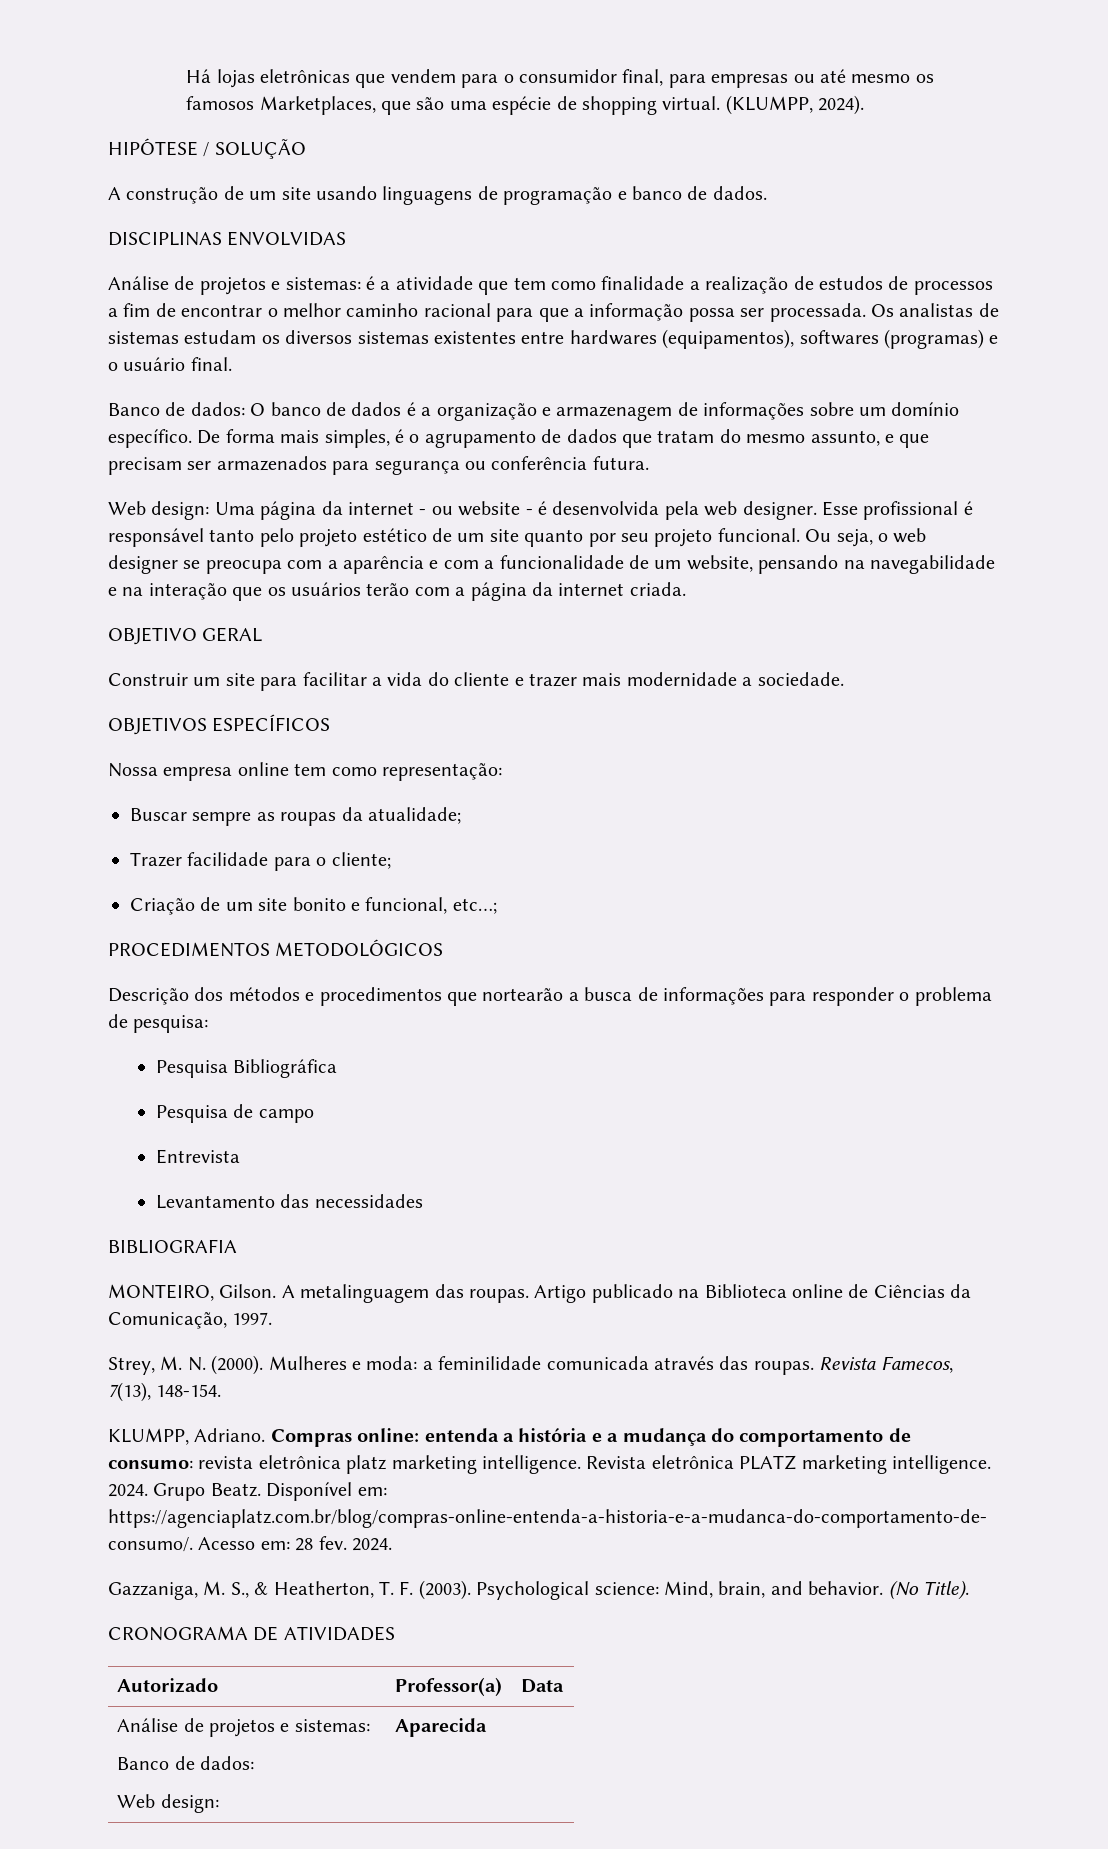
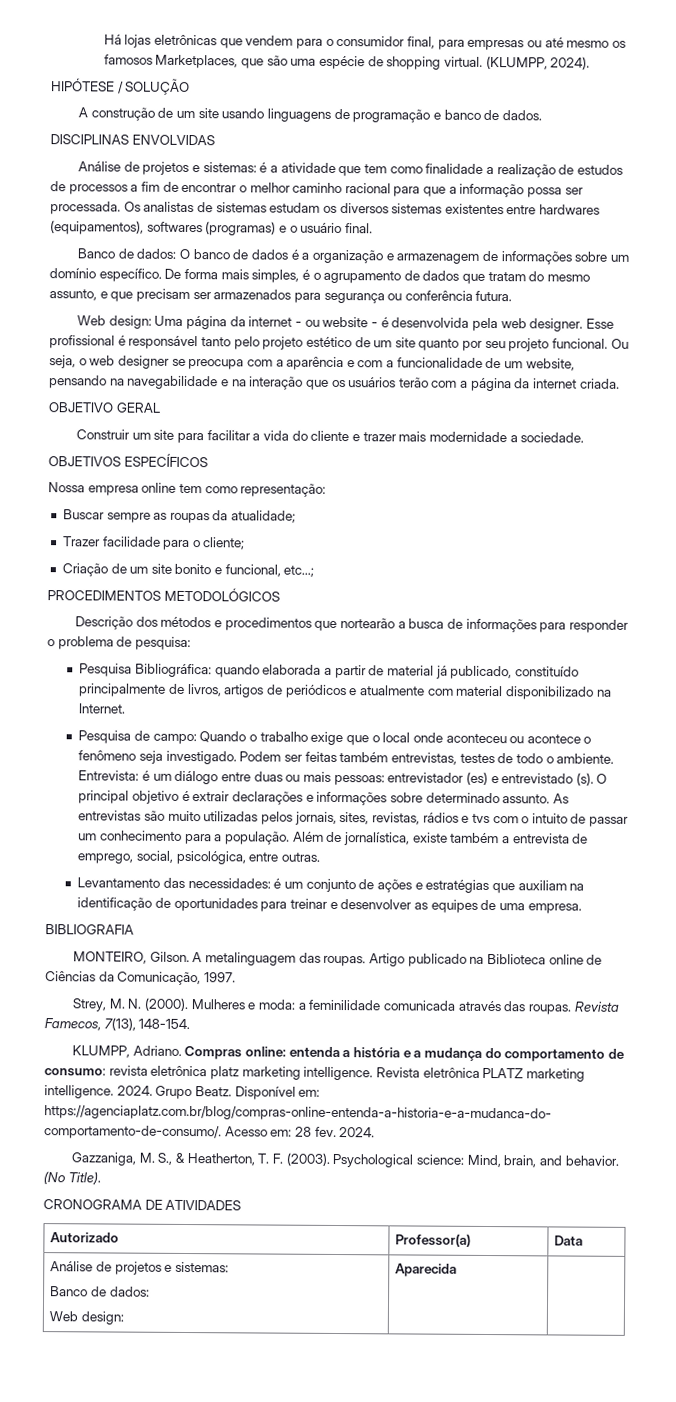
[233,1059,338,1078] [156,1104,314,1123] [156,1149,241,1164] [156,1194,423,1209] Bibliográfica // Pesquisa de campo // Entrevista // Levantamento das necessidades -> [135,663,579,680] [79,683,612,700] [78,703,126,714] [78,730,592,746] [78,750,615,765] [78,770,608,786] [78,790,569,806] [78,810,630,827] [78,830,589,846] [77,850,321,865] [77,877,585,894] [77,897,582,914] Bibliográfica: quando elaborada a partir de material já publicado, constituído principalmente de livros, artigos de periódicos e atualmente com material disponibilizado na Internet. // Pesquisa de campo: Quando o trabalho exige que o local onde aconteceu ou acontece o fenômeno seja investigado. Podem ser feitas também entrevistas, testes de todo o ambiente. Entrevista: é um diálogo entre duas ou mais pessoas: entrevistador (es) e entrevistado (s). O principal objetivo é extrair declarações e informações sobre determinado assunto. As entrevistas são muito utilizadas pelos jornais, sites, revistas, rádios e tvs com o intuito de passar um conhecimento para a população. Além de jornalística, existe também a entrevista de emprego, social, psicológica, entre outras. // Levantamento das necessidades: é um conjunto de ações e estratégias que auxiliam na identificação de oportunidades para treinar e desenvolver as equipes de uma empresa.

